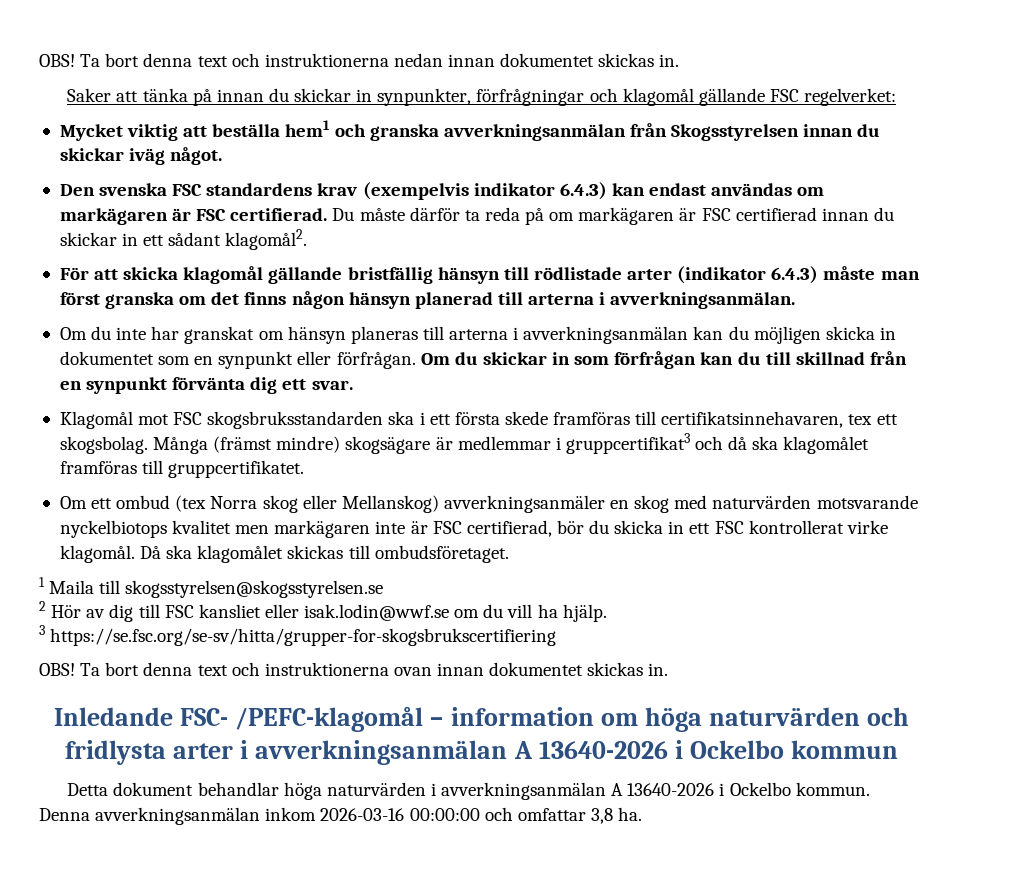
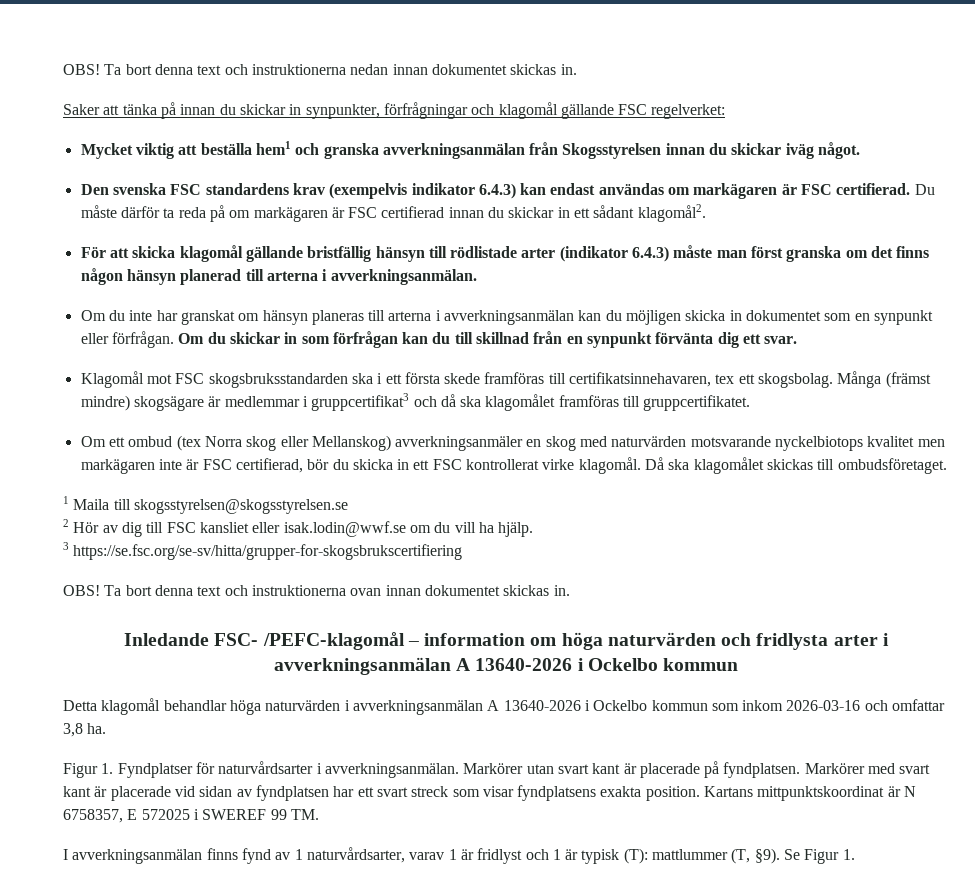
[113,782,194,796] dokument -> [101,698,161,715] klagomål
[795,782,870,796] [39,807,261,825] kommun. Denna avverkningsanmälan -> [651,700,739,711] kommun som
[409,808,480,821] 00:00:00 -> (861, 705) none
(643, 814) none -> [63,761,931,778] [63,785,917,801] [63,809,319,823] [63,847,855,864] // Figur 1. Fyndplatser för naturvårdsarter i avverkningsanmälan. Markörer utan svart kant är placerade på fyndplatsen. Markörer med svart kant är placerade vid sidan av fyndplatsen har ett svart streck som visar fyndplatsens exakta position. Kartans mittpunktskoordinat är N 6758357, E 572025 i SWEREF 99 TM. // I avverkningsanmälan finns fynd av 1 naturvårdsarter, varav 1 är fridlyst och 1 är typisk (T): mattlummer (T, §9). Se Figur 1.

